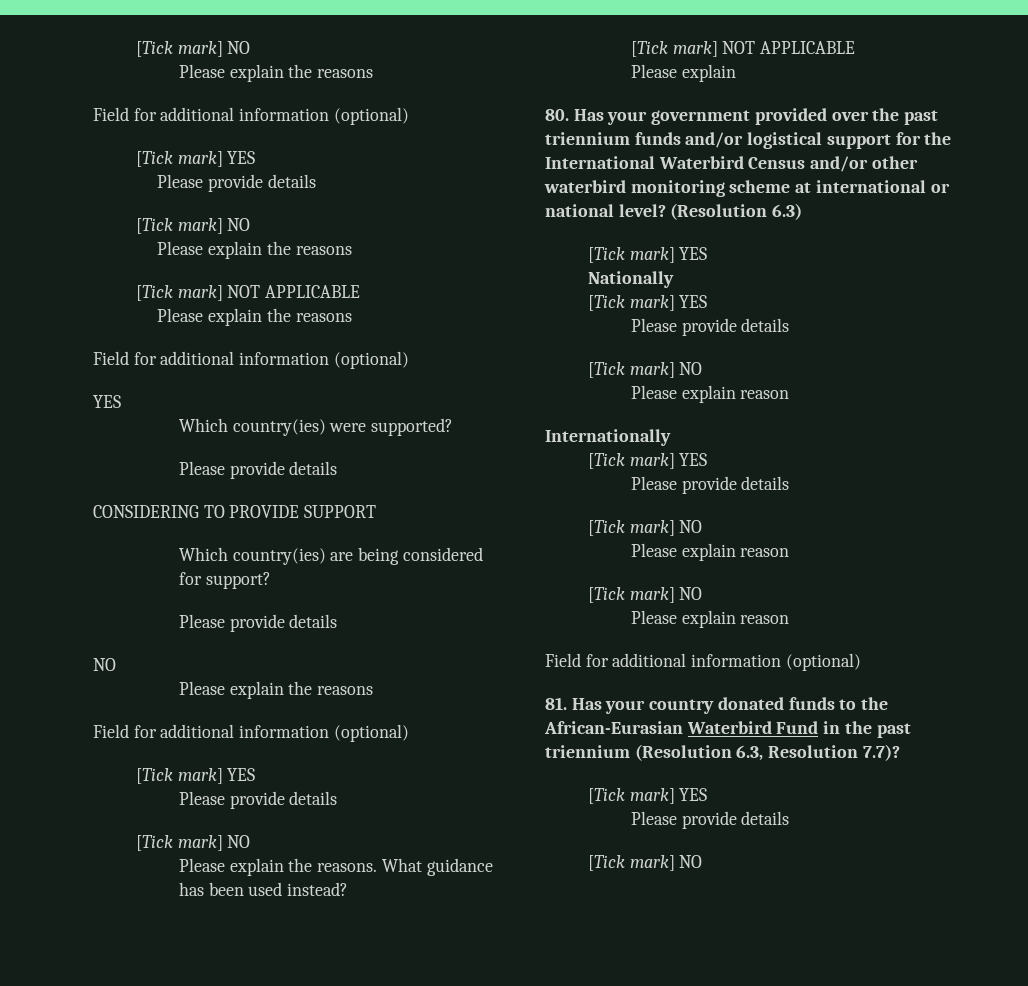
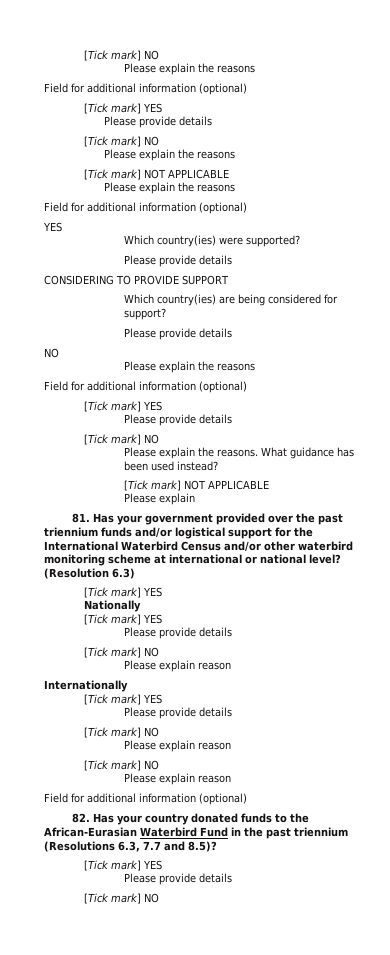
[545,109,569,121] 80. -> [71,513,90,523] 81.
[545,697,567,710] 81. -> [71,813,90,823] 82.
[634,744,900,761] (Resolution 6.3, Resolution 7.7)? -> [44,841,217,852] (Resolutions 6.3, 7.7 and 8.5)?

